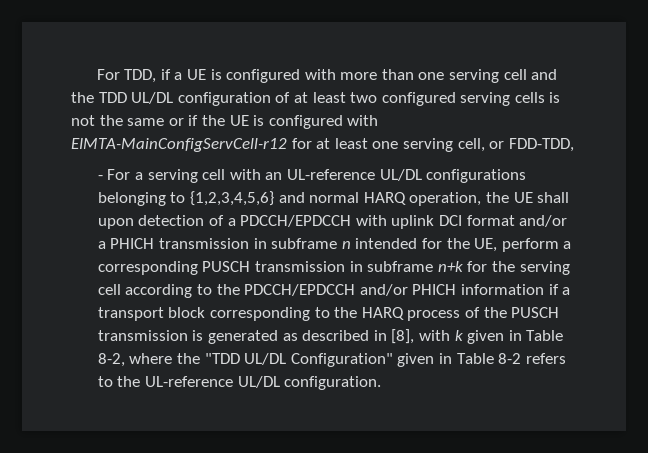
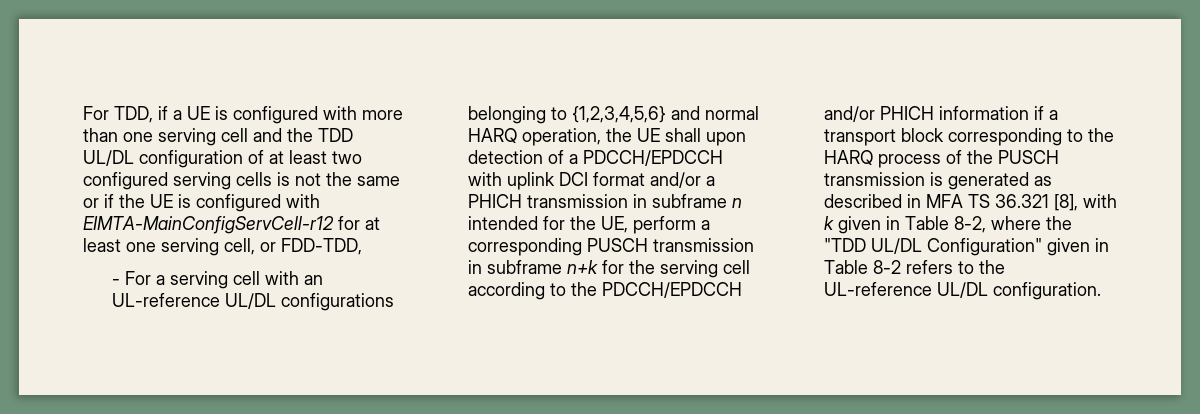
(387, 335) none -> [925,194,1049,208] MFA TS 36.321

